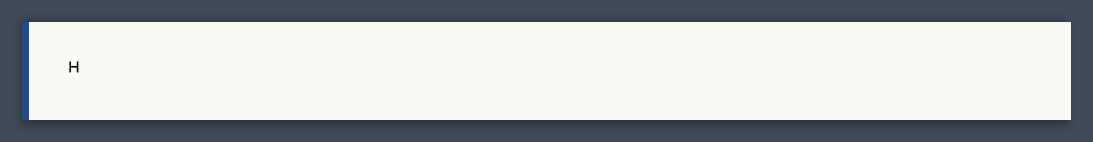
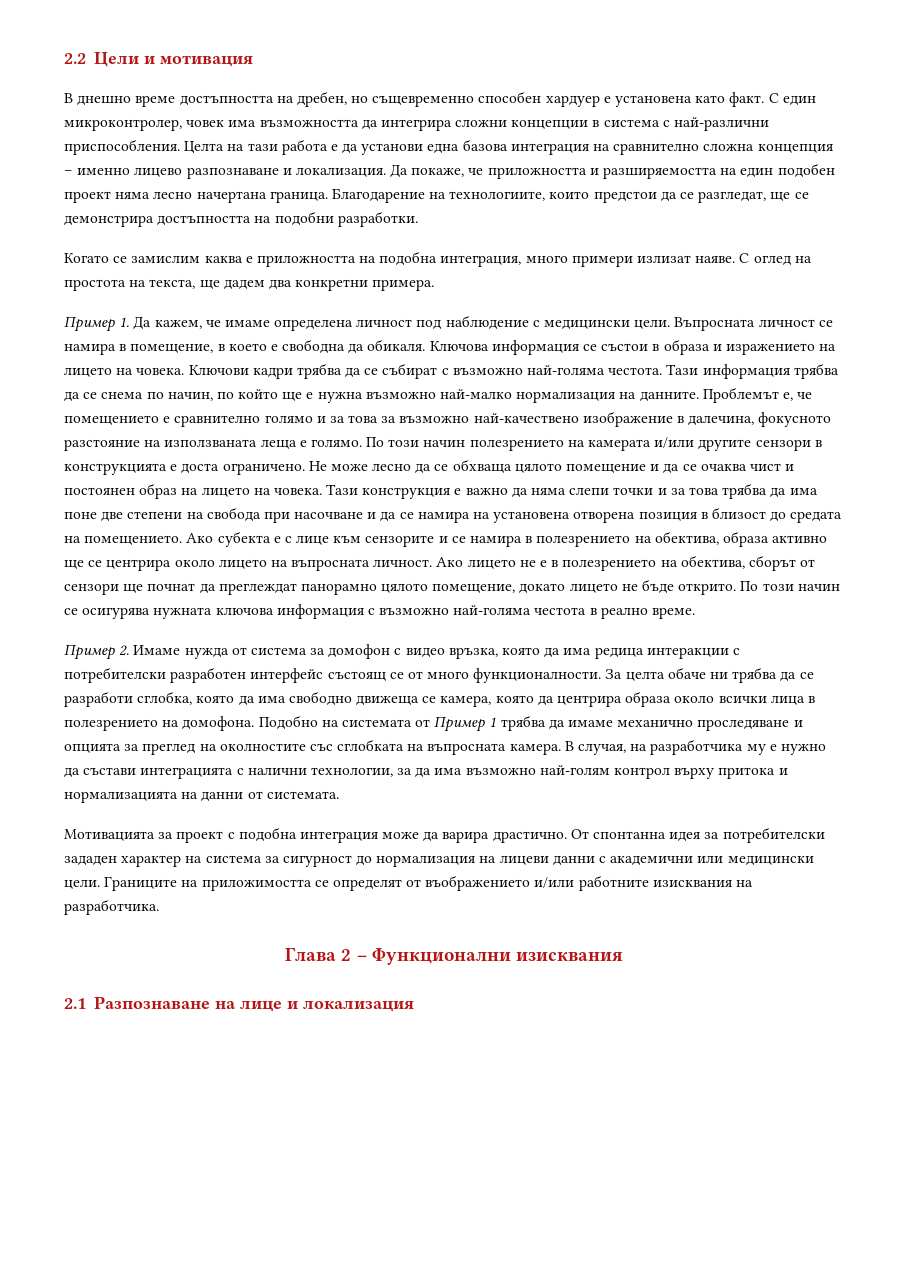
[65,61,83,73] н -> [64,52,253,67] [64,91,816,107] [64,117,770,131] [64,139,833,155] [64,163,835,179] [64,188,809,203] [64,211,418,227] [64,251,812,267] [64,279,435,291] [64,315,833,332] [64,339,837,355] [64,363,839,379] [64,387,813,403] [64,411,832,427] [64,437,822,451] [64,459,795,475] [64,483,818,499] [64,507,843,523] [64,531,828,547] [64,555,816,571] [64,579,840,595] [64,604,696,619] [64,644,740,660] [64,667,814,683] [64,691,815,707] [64,715,803,732] [64,739,826,755] [64,765,788,779] [64,791,339,803] [64,827,825,843] [64,855,814,867] [64,875,754,891] [64,899,159,915] [285,947,623,965] [64,996,414,1012] 2.2 Цели и мотивация // В днешно време достъпността на дребен, но същевременно способен хардуер е установена като факт. С един микроконтролер, човек има възможността да интегрира сложни концепции в система с най-различни приспособления. Целта на тази работа е да установи една базова интеграция на сравнително сложна концепция – именно лицево разпознаване и локализация. Да покаже, че приложността и разширяемостта на един подобен проект няма лесно начертана граница. Благодарение на технологиите, които предстои да се разгледат, ще се демонстрира достъпността на подобни разработки. // Когато се замислим каква е приложността на подобна интеграция, много примери излизат наяве. С оглед на простота на текста, ще дадем два конкретни примера. // Пример 1. Да кажем, че имаме определена личност под наблюдение с медицински цели. Въпросната личност се намира в помещение, в което е свободна да обикаля. Ключова информация се състои в образа и изражението на лицето на човека. Ключови кадри трябва да се събират с възможно най-голяма честота. Тази информация трябва да се снема по начин, по който ще е нужна възможно най-малко нормализация на данните. Проблемът е, че помещението е сравнително голямо и за това за възможно най-качествено изображение в далечина, фокусното разстояние на използваната леща е голямо. По този начин полезрението на камерата и/или другите сензори в конструкцията е доста ограничено. Не може лесно да се обхваща цялото помещение и да се очаква чист и постоянен образ на лицето на човека. Тази конструкция е важно да няма слепи точки и за това трябва да има поне две степени на свобода при насочване и да се намира на установена отворена позиция в близост до средата на помещението. Ако субекта е с лице към сензорите и се намира в полезрението на обектива, образа активно ще се центрира около лицето на въпросната личност. Ако лицето не е в полезрението на обектива, сборът от сензори ще почнат да преглеждат панорамно цялото помещение, докато лицето не бъде открито. По този начин се осигурява нужната ключова информация с възможно най-голяма честота в реално време. // Пример 2. Имаме нужда от система за домофон с видео връзка, която да има редица интеракции с потребителски разработен интерфейс състоящ се от много функционалности. За целта обаче ни трябва да се разработи сглобка, която да има свободно движеща се камера, която да центрира образа около всички лица в полезрението на домофона. Подобно на системата от Пример 1 трябва да имаме механично проследяване и опцията за преглед на околностите със сглобката на въпросната камера. В случая, на разработчика му е нужно да състави интеграцията с налични технологии, за да има възможно най-голям контрол върху притока и нормализацията на данни от системата. // Мотивацията за проект с подобна интеграция може да варира драстично. От спонтанна идея за потребителски зададен характер на система за сигурност до нормализация на лицеви данни с академични или медицински цели. Границите на приложимостта се определят от въображението и/или работните изисквания на разработчика. // Глава 2 – Функционални изисквания // 2.1 Разпознаване на лице и локализация

